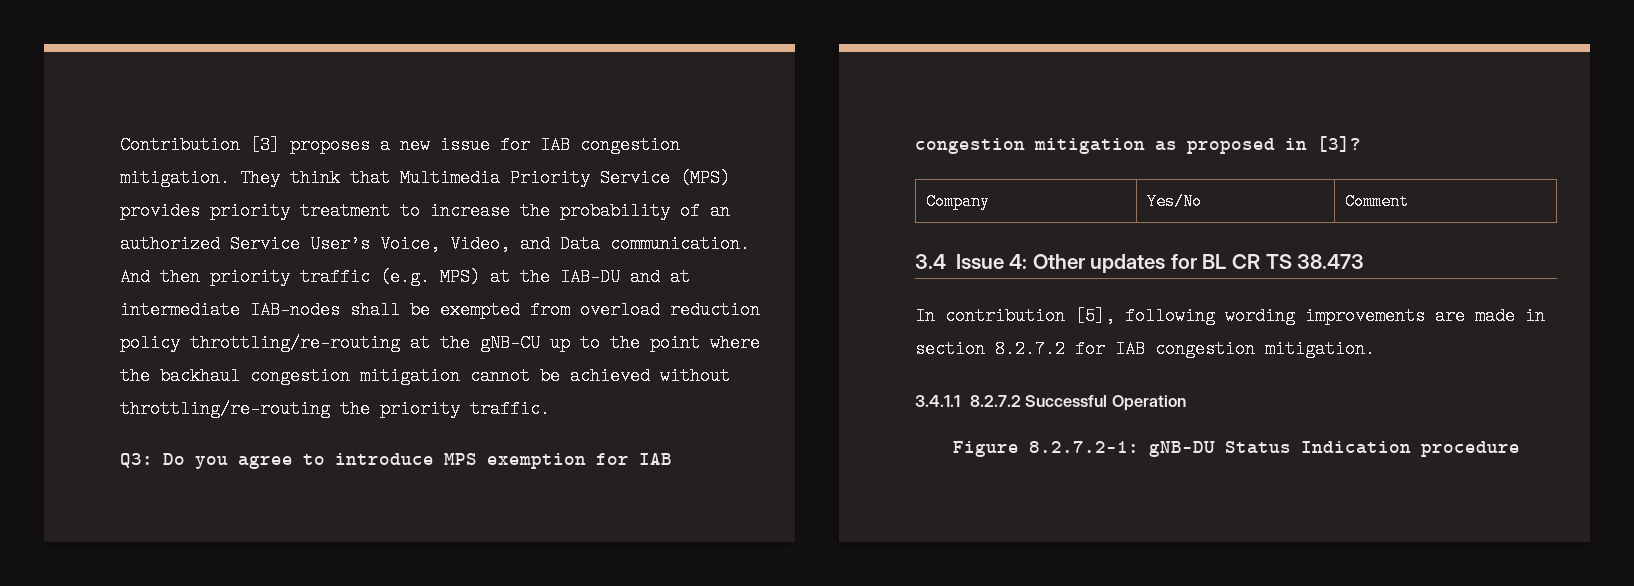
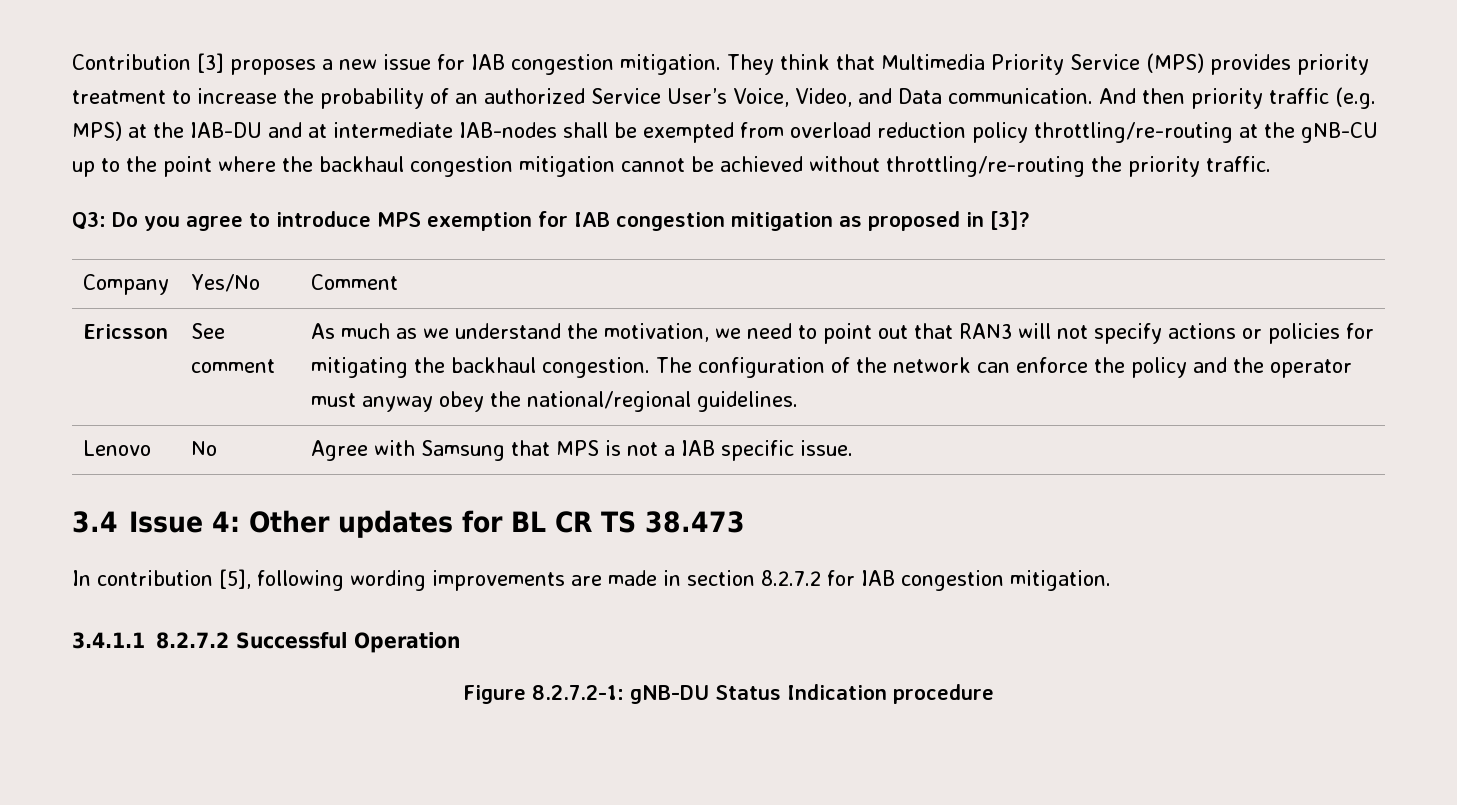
(1409, 201) none -> [82,324,168,339] [190,323,225,339] [190,359,275,373] [310,323,1374,344] [310,357,1352,378] [310,391,798,412] [82,440,151,456] [190,441,217,456] [310,440,853,461] // Ericsson | See comment | As much as we understand the motivation, we need to point out that RAN3 will not specify actions or policies for mitigating the backhaul congestion. The configuration of the network can enforce the policy and the operator must anyway obey the national/regional guidelines. // Lenovo | No | Agree with Samsung that MPS is not a IAB specific issue.

